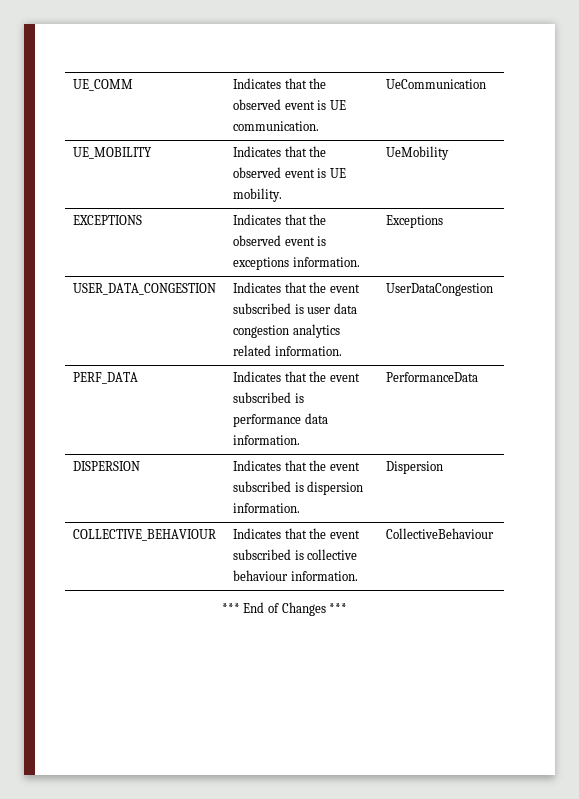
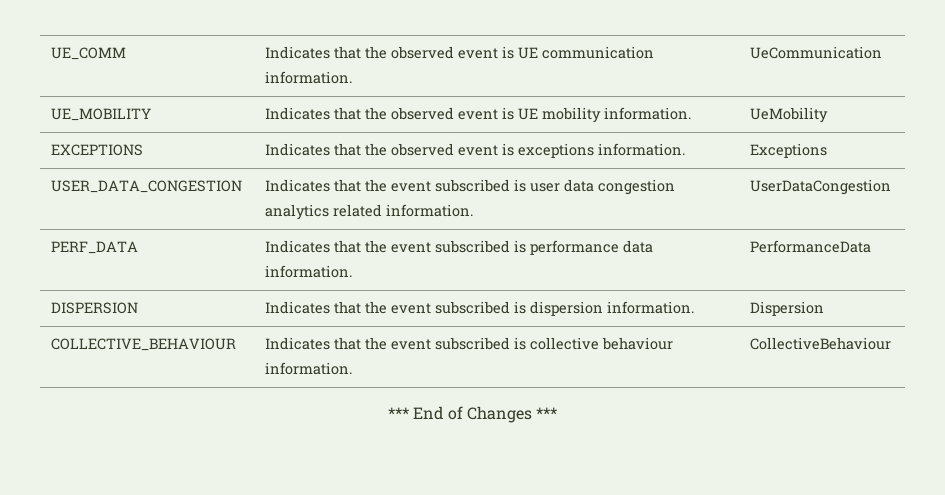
[233,121,320,131] communication. -> [542,46,655,59] [265,71,353,84] communication information.
[233,188,283,202] mobility. -> [542,107,692,123] mobility information.

